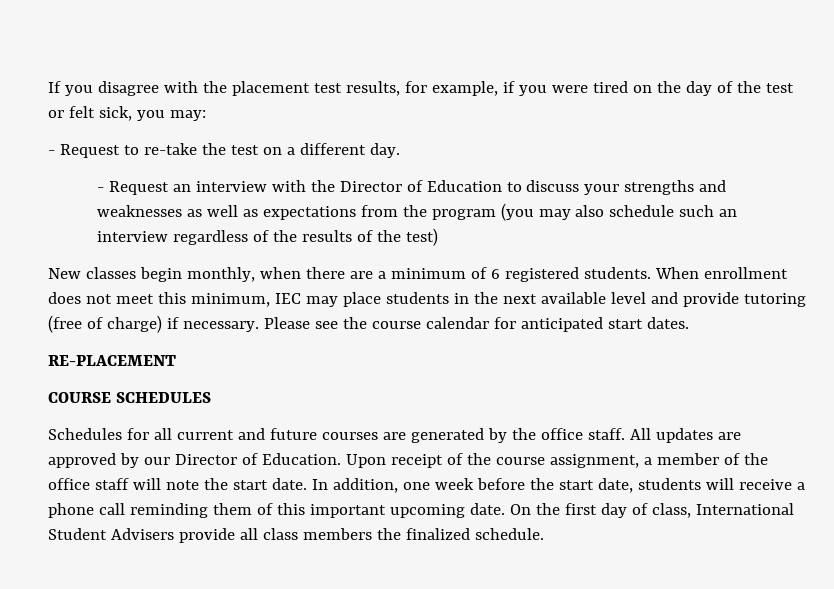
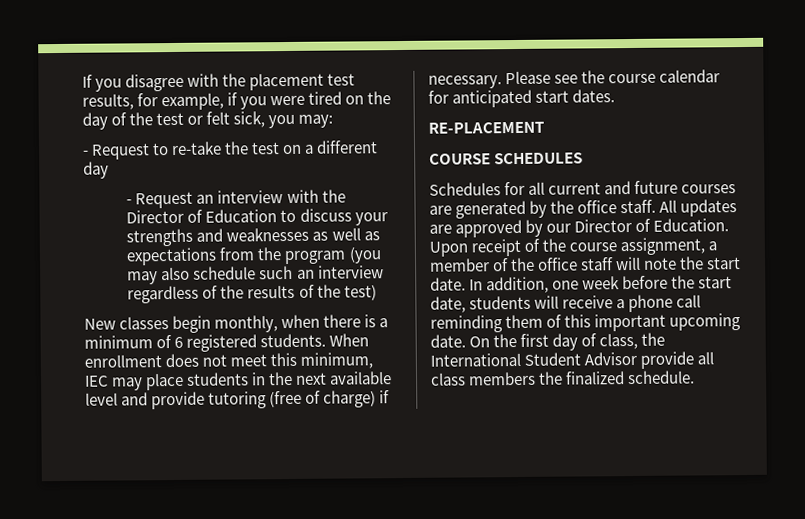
[369,143,400,158] day. -> [83,161,109,179] day
[349,271,373,279] are -> [364,314,377,328] is
(691, 510) none -> [641,332,666,346] the
[110,528,174,540] Advisers -> [584,351,638,366] Advisor

